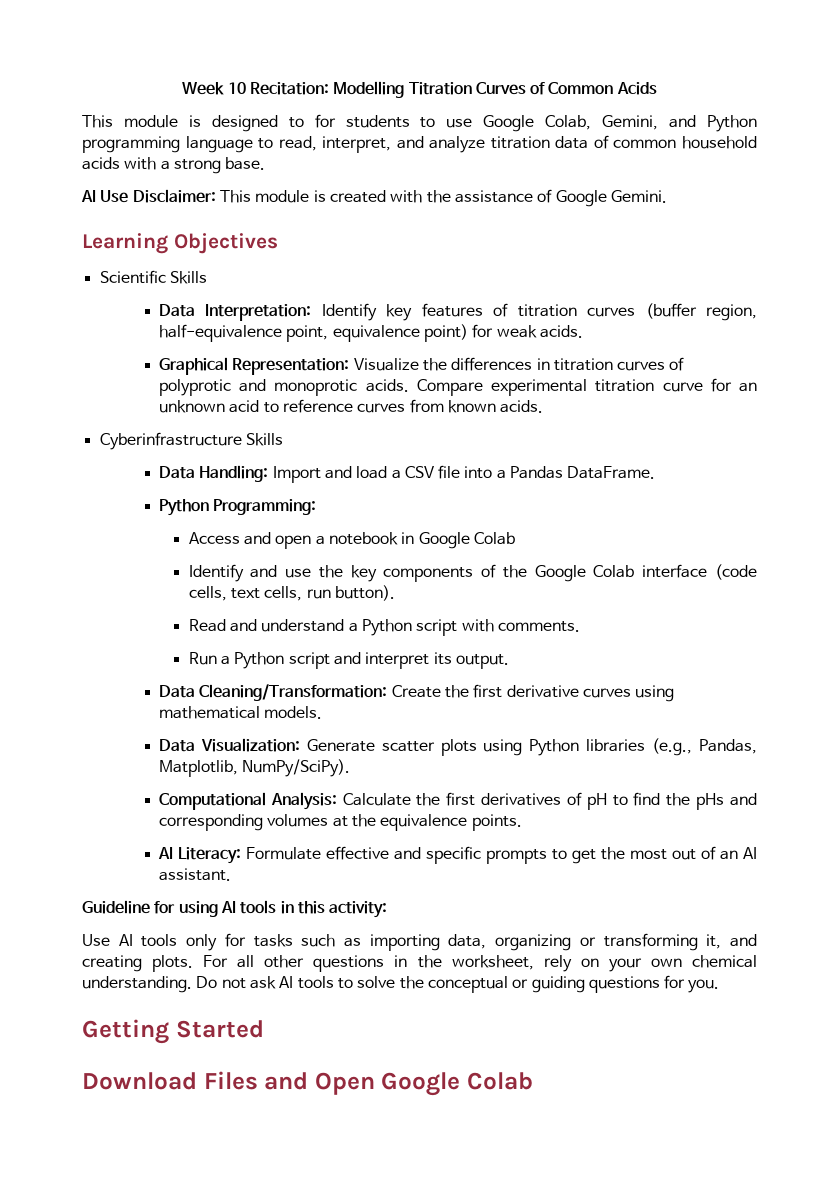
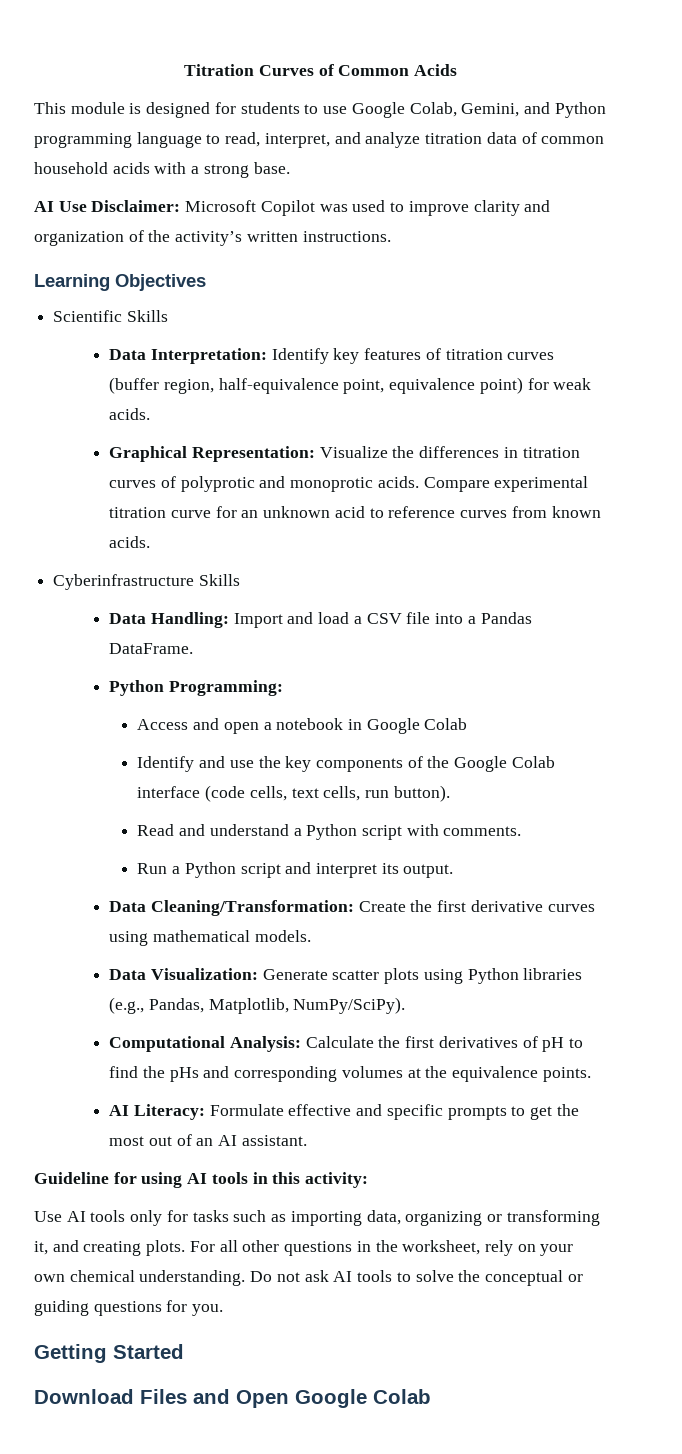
[182,81,405,98] Week 10 Recitation: Modelling -> (184, 70) none
[288,117,304,128] to -> (211, 110) none
[219,189,667,207] This module is created with the assistance of Google Gemini. -> [185,200,551,216] [34,230,391,246] Microsoft Copilot was used to improve clarity and organization of the activity’s written instructions.

